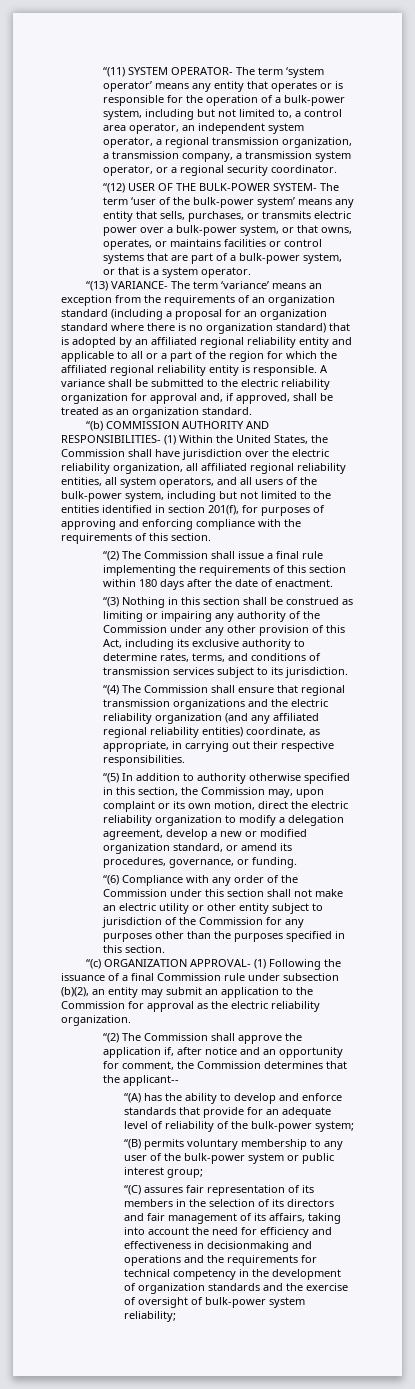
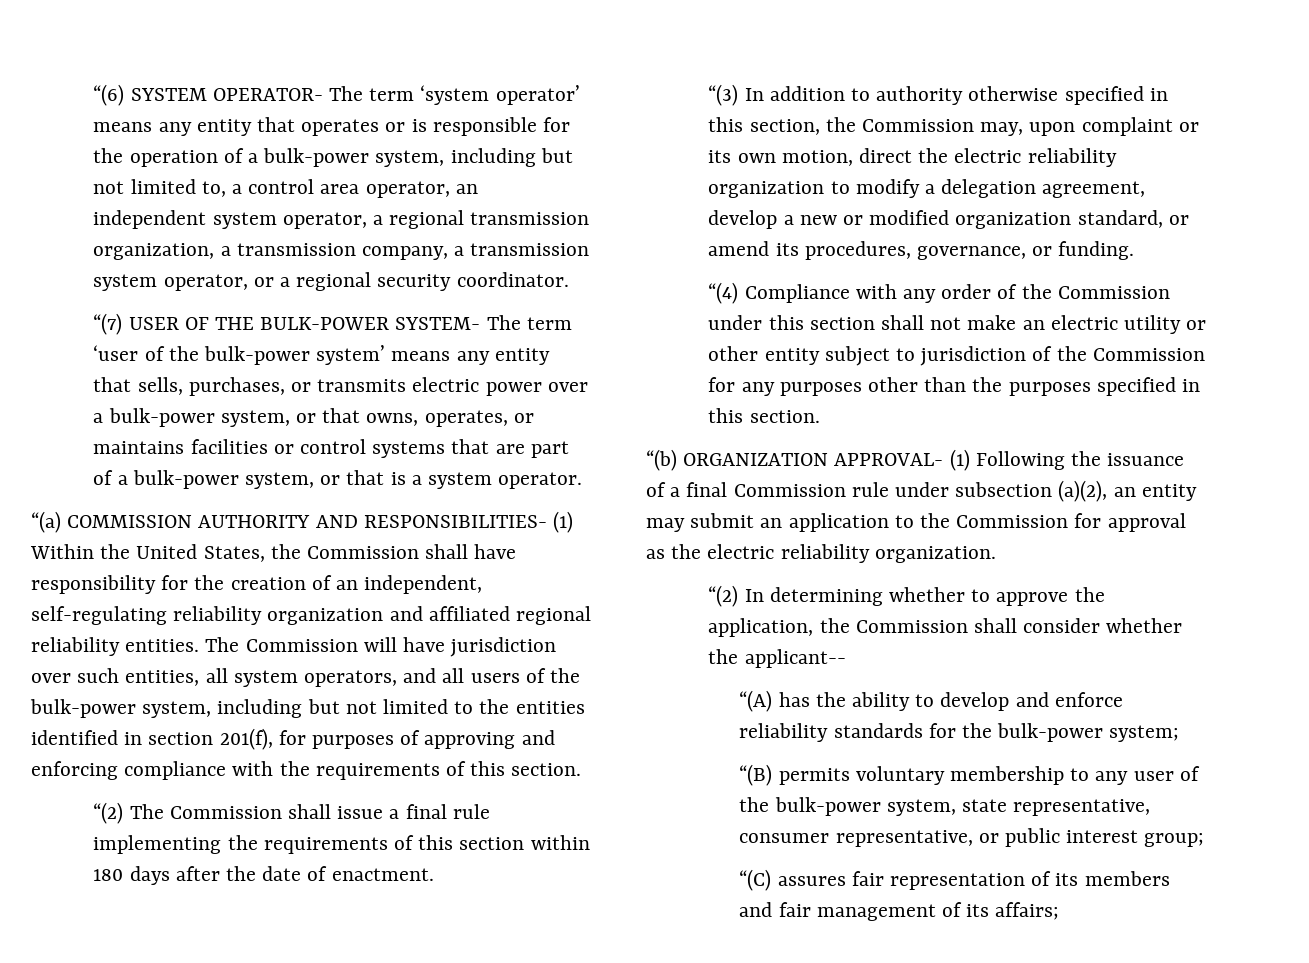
[102,67,125,77] “(11) -> [93,84,125,106] “(6)
[102,183,125,193] “(12) -> [93,313,123,335] “(7)
[85,281,322,291] [61,295,335,306] [61,309,327,320] [61,323,350,334] [61,337,352,348] [61,351,337,362] [61,365,328,376] [61,379,330,390] [61,393,333,404] [61,407,252,418] [85,421,103,431] “(13) VARIANCE- The term ‘variance’ means an exception from the requirements of an organization standard (including a proposal for an organization standard where there is no organization standard) that is adopted by an affiliated regional reliability entity and applicable to all or a part of the region for which the affiliated regional reliability entity is responsible. A variance shall be submitted to the electric reliability organization for approval and, if approved, shall be treated as an organization standard. // “(b) -> [31,511,61,533] “(a)
[182,449,329,460] [61,463,346,474] jurisdiction over the electric reliability organization, all affiliated regional reliability -> [31,575,483,594] [31,606,592,625] [31,637,557,657] [31,668,120,683] responsibility for the creation of an independent, self-regulating reliability organization and affiliated regional reliability entities. The Commission will have jurisdiction over such
[121,597,353,608] [102,611,320,622] [102,625,345,636] [102,639,305,650] [102,653,321,662] [102,667,348,678] [102,685,345,696] [102,699,328,710] [102,713,319,724] [102,727,320,738] [102,741,334,752] [102,755,185,766] [102,773,119,783] Nothing in this section shall be construed as limiting or impairing any authority of the Commission under any other provision of this Act, including its exclusive authority to determine rates, terms, and conditions of transmission services subject to its jurisdiction. // “(4) The Commission shall ensure that regional transmission organizations and the electric reliability organization (and any affiliated regional reliability entities) coordinate, as appropriate, in carrying out their respective responsibilities. // “(5) -> (739, 95) none
[102,875,119,885] “(6) -> [708,282,739,304] “(4)
[85,959,101,969] “(c) -> [646,449,677,471] “(b)
[61,987,89,997] (b)(2), -> [1058,480,1108,502] (a)(2),
[121,1033,302,1044] [102,1047,343,1058] [102,1061,347,1070] The Commission shall approve the application if, after notice and an opportunity for comment, the Commission determines that -> [744,587,1105,606] [708,618,1183,637] In determining whether to approve the application, the Commission shall consider whether
[123,1107,331,1118] [123,1121,229,1132] standards that provide for an adequate level of reliability of -> [739,723,956,742] reliability standards for
[247,1153,284,1164] system -> [886,799,1151,816] [739,830,973,847] system, state representative, consumer representative,
[175,1199,334,1207] in the selection of its directors -> (1170, 878) none
[268,1213,341,1224] [123,1227,332,1238] [123,1241,312,1252] [123,1255,317,1266] [123,1269,341,1280] [123,1283,348,1294] [123,1297,305,1308] [123,1311,176,1322] affairs, taking into account the need for efficiency and effectiveness in decisionmaking and operations and the requirements for technical competency in the development of organization standards and the exercise of oversight of bulk-power system reliability; -> [995,902,1060,920] affairs;

